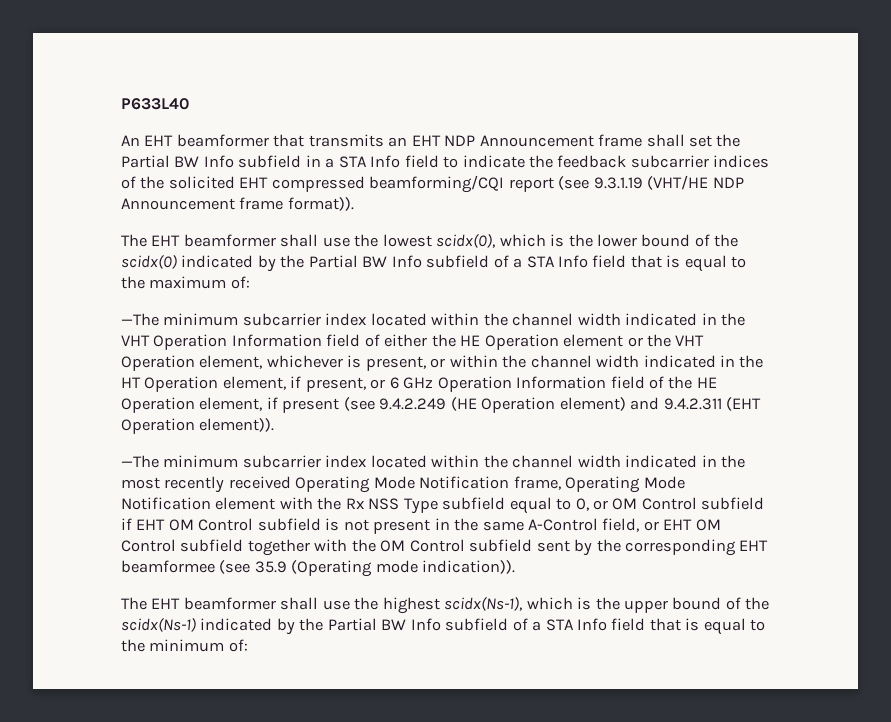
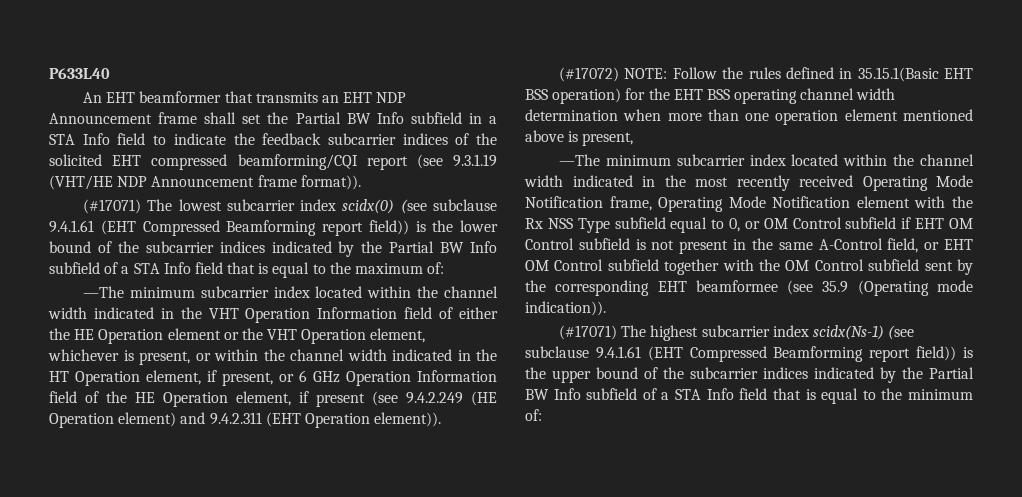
[121,233,546,248] The EHT beamformer shall use the lowest scidx(0), which -> [83,199,498,214] [49,220,409,236] (#17071) The lowest subcarrier index scidx(0) (see subclause 9.4.1.61 (EHT Compressed Beamforming report field))
[121,254,177,269] scidx(0) -> [145,241,265,253] subcarrier indices
(275, 425) none -> [559,67,973,82] [525,88,896,104] [525,109,973,125] [525,130,634,146] // (#17072) NOTE: Follow the rules defined in 35.15.1(Basic EHT BSS operation) for the EHT BSS operating channel width determination when more than one operation element mentioned above is present,
[121,596,573,614] The EHT beamformer shall use the highest scidx(Ns-1), which -> [559,325,915,341] [525,346,957,362] (#17071) The highest subcarrier index scidx(Ns-1) (see subclause 9.4.1.61 (EHT Compressed Beamforming report field))
[121,617,196,632] scidx(Ns-1) -> [690,367,808,379] subcarrier indices

